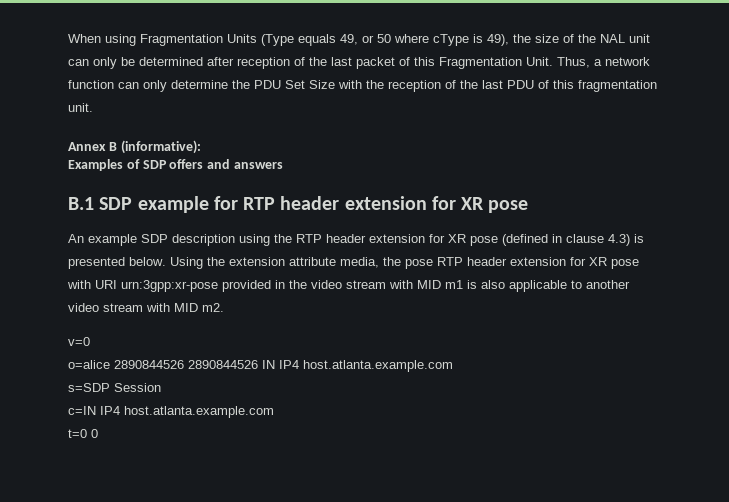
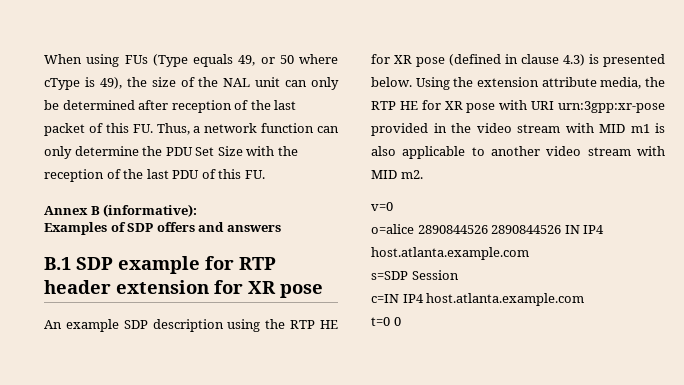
[140,34,257,46] Fragmentation Units -> [124,55,148,64] FUs
[439,57,553,69] Fragmentation Unit. -> [132,124,153,133] FU.
[578,80,657,92] [68,103,93,112] fragmentation unit. -> [244,170,265,179] FU.
[326,234,425,243] header extension -> [320,320,338,329] HE
[405,257,566,269] pose RTP header extension -> [371,101,418,110] RTP HE

